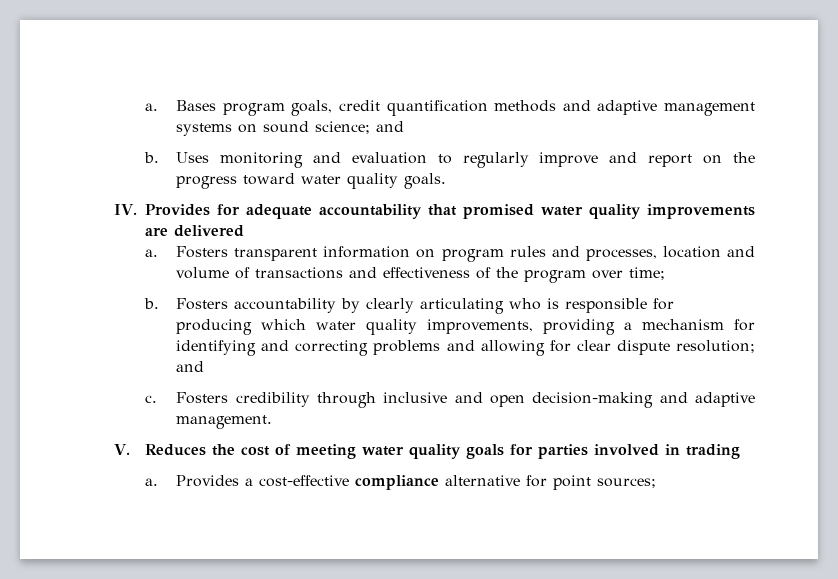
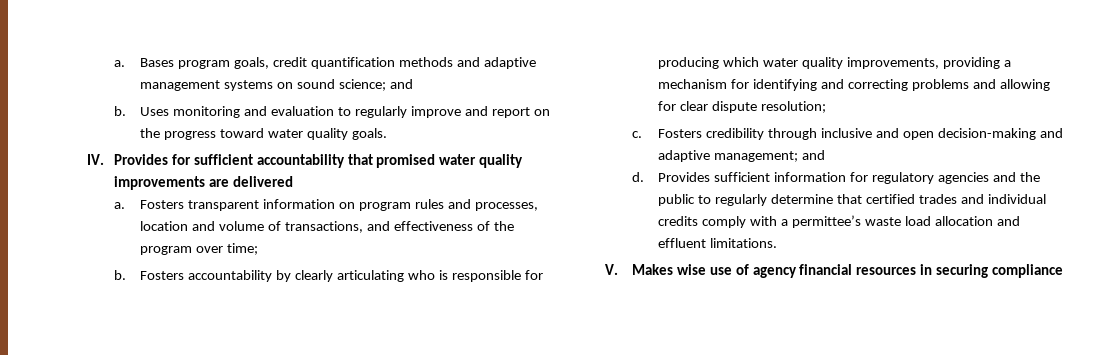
[246,204,313,219] adequate -> [193,154,253,165] sufficient
[255,267,344,279] transactions -> [284,221,363,233] transactions,
[176,361,205,372] and -> (827, 107) none
[176,415,273,429] [114,444,741,459] [145,475,657,490] management. // V. Reduces the cost of meeting water quality goals for parties involved in trading // a. Provides a cost-effective compliance alternative for point sources; -> [714,150,826,162] [631,172,1040,184] [658,194,1046,206] [658,215,1020,228] [658,238,778,248] [605,264,1064,278] management; and // d. Provides sufficient information for regulatory agencies and the public to regularly determine that certified trades and individual credits comply with a permittee’s waste load allocation and effluent limitations. // V. Makes wise use of agency financial resources in securing compliance

